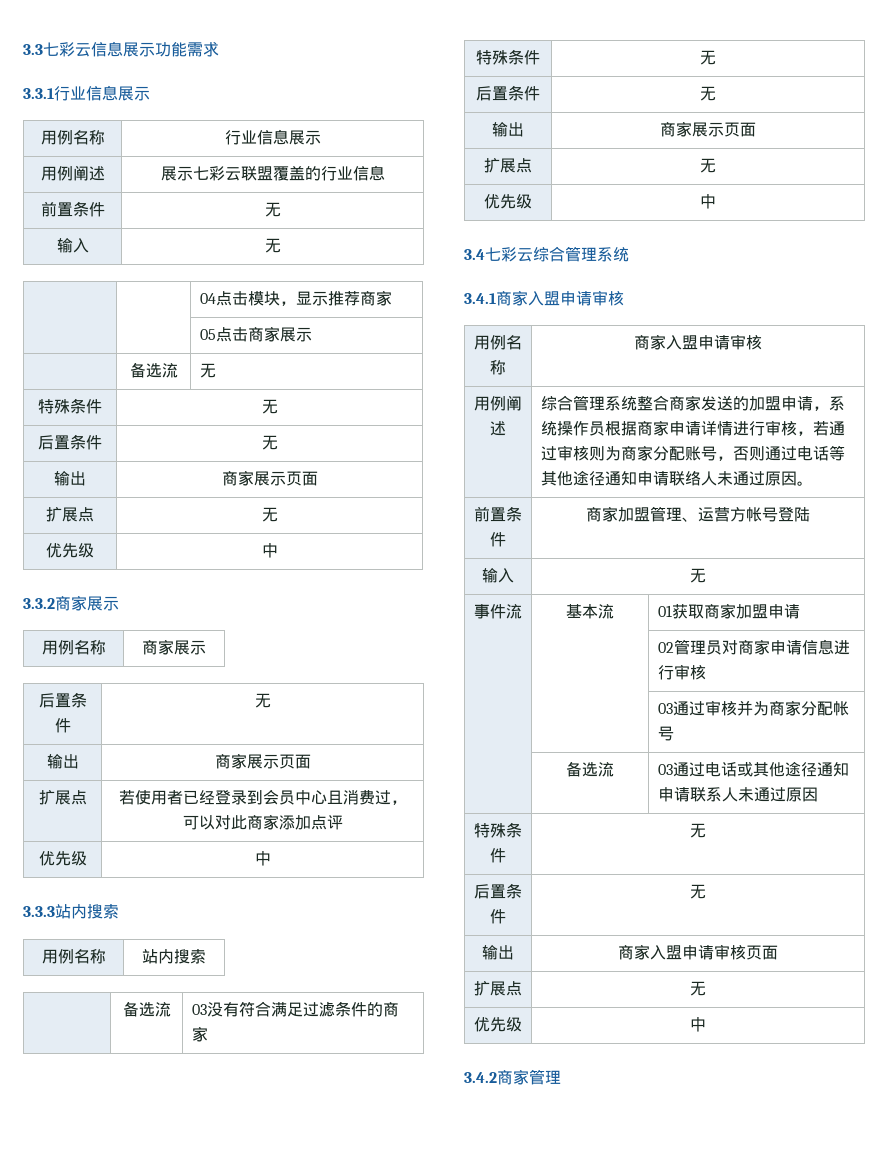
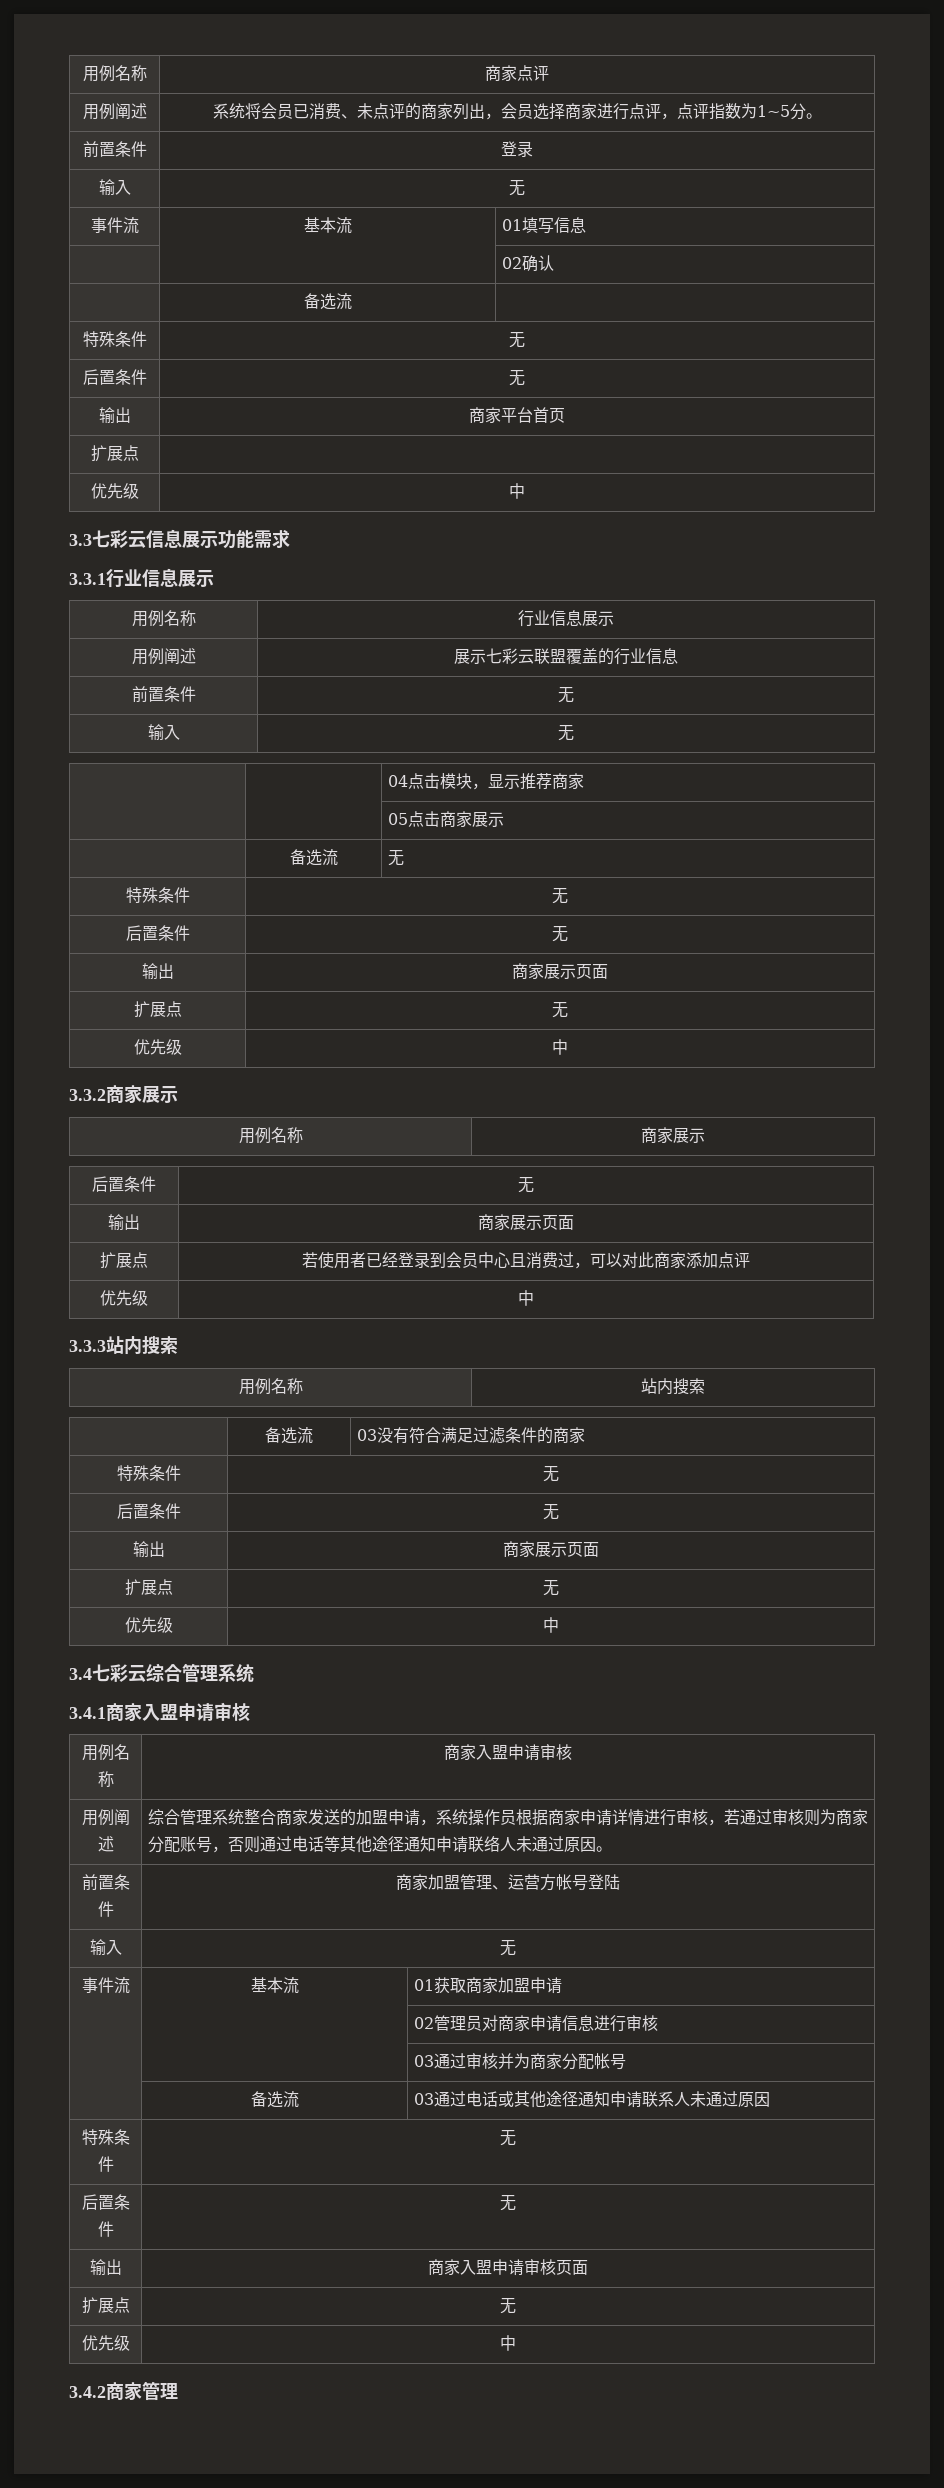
(23, 49) none -> [82,65,147,82] [485,65,549,82] [82,103,147,120] [212,103,822,120] [82,141,147,158] [501,141,533,157] [98,179,131,195] [509,180,525,196] [90,217,139,234] [303,217,352,234] [501,217,586,234] [501,255,554,272] [303,293,352,310] [82,331,147,347] [509,332,525,348] [82,369,147,385] [509,370,525,386] [98,407,131,423] [469,407,565,424] [90,445,139,462] [90,483,139,499] [509,483,525,499] 用例名称 | 商家点评 // 用例阐述 | 系统将会员已消费、未点评的商家列出，会员选择商家进行点评，点评指数为1~5分。 // 前置条件 | 登录 // 输入 | 无 // 事件流 | 基本流 | 01填写信息 // | | 02确认 // | 备选流 | // 特殊条件 | 无 // 后置条件 | 无 // 输出 | 商家平台首页 // 扩展点 | // 优先级 | 中 //

